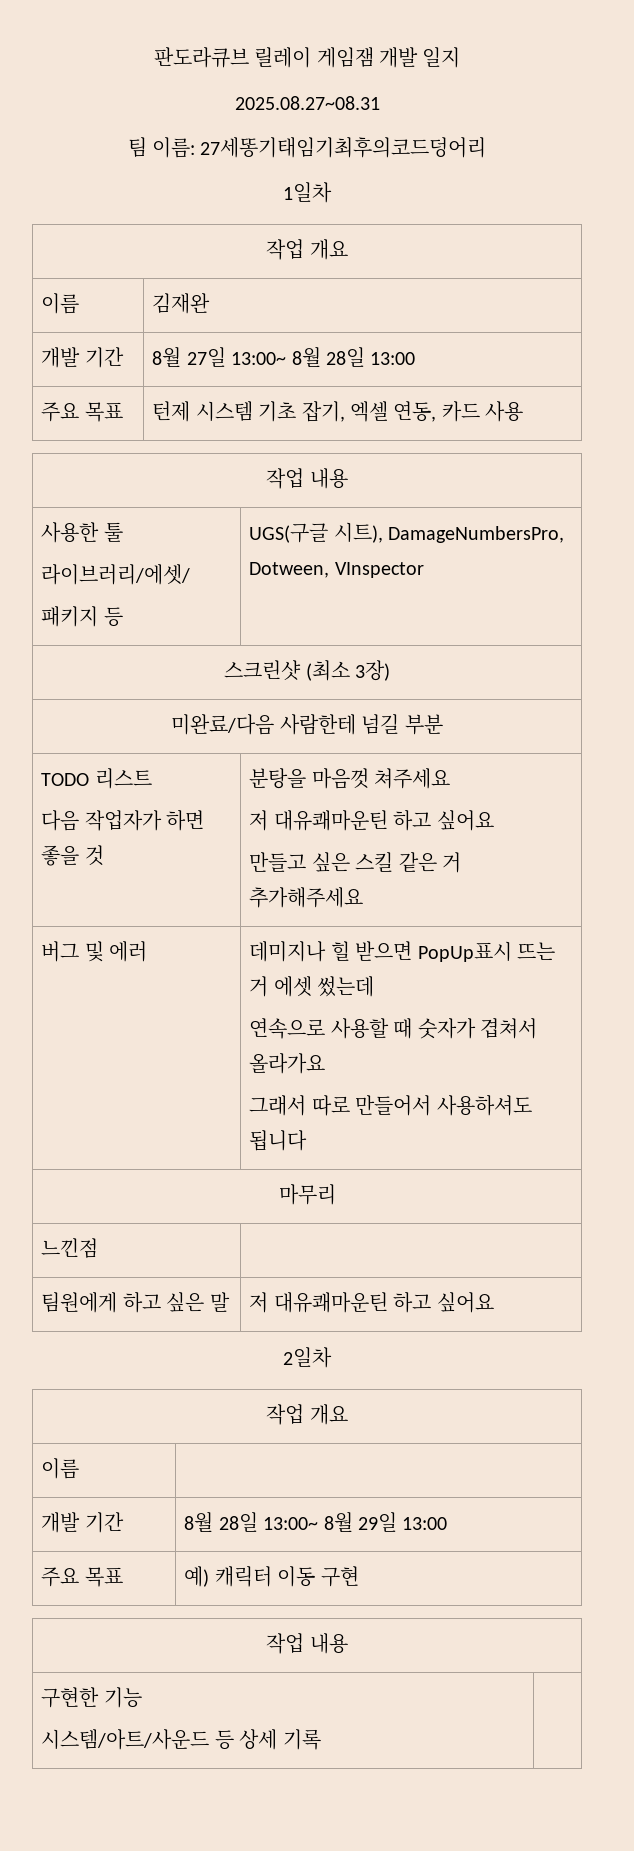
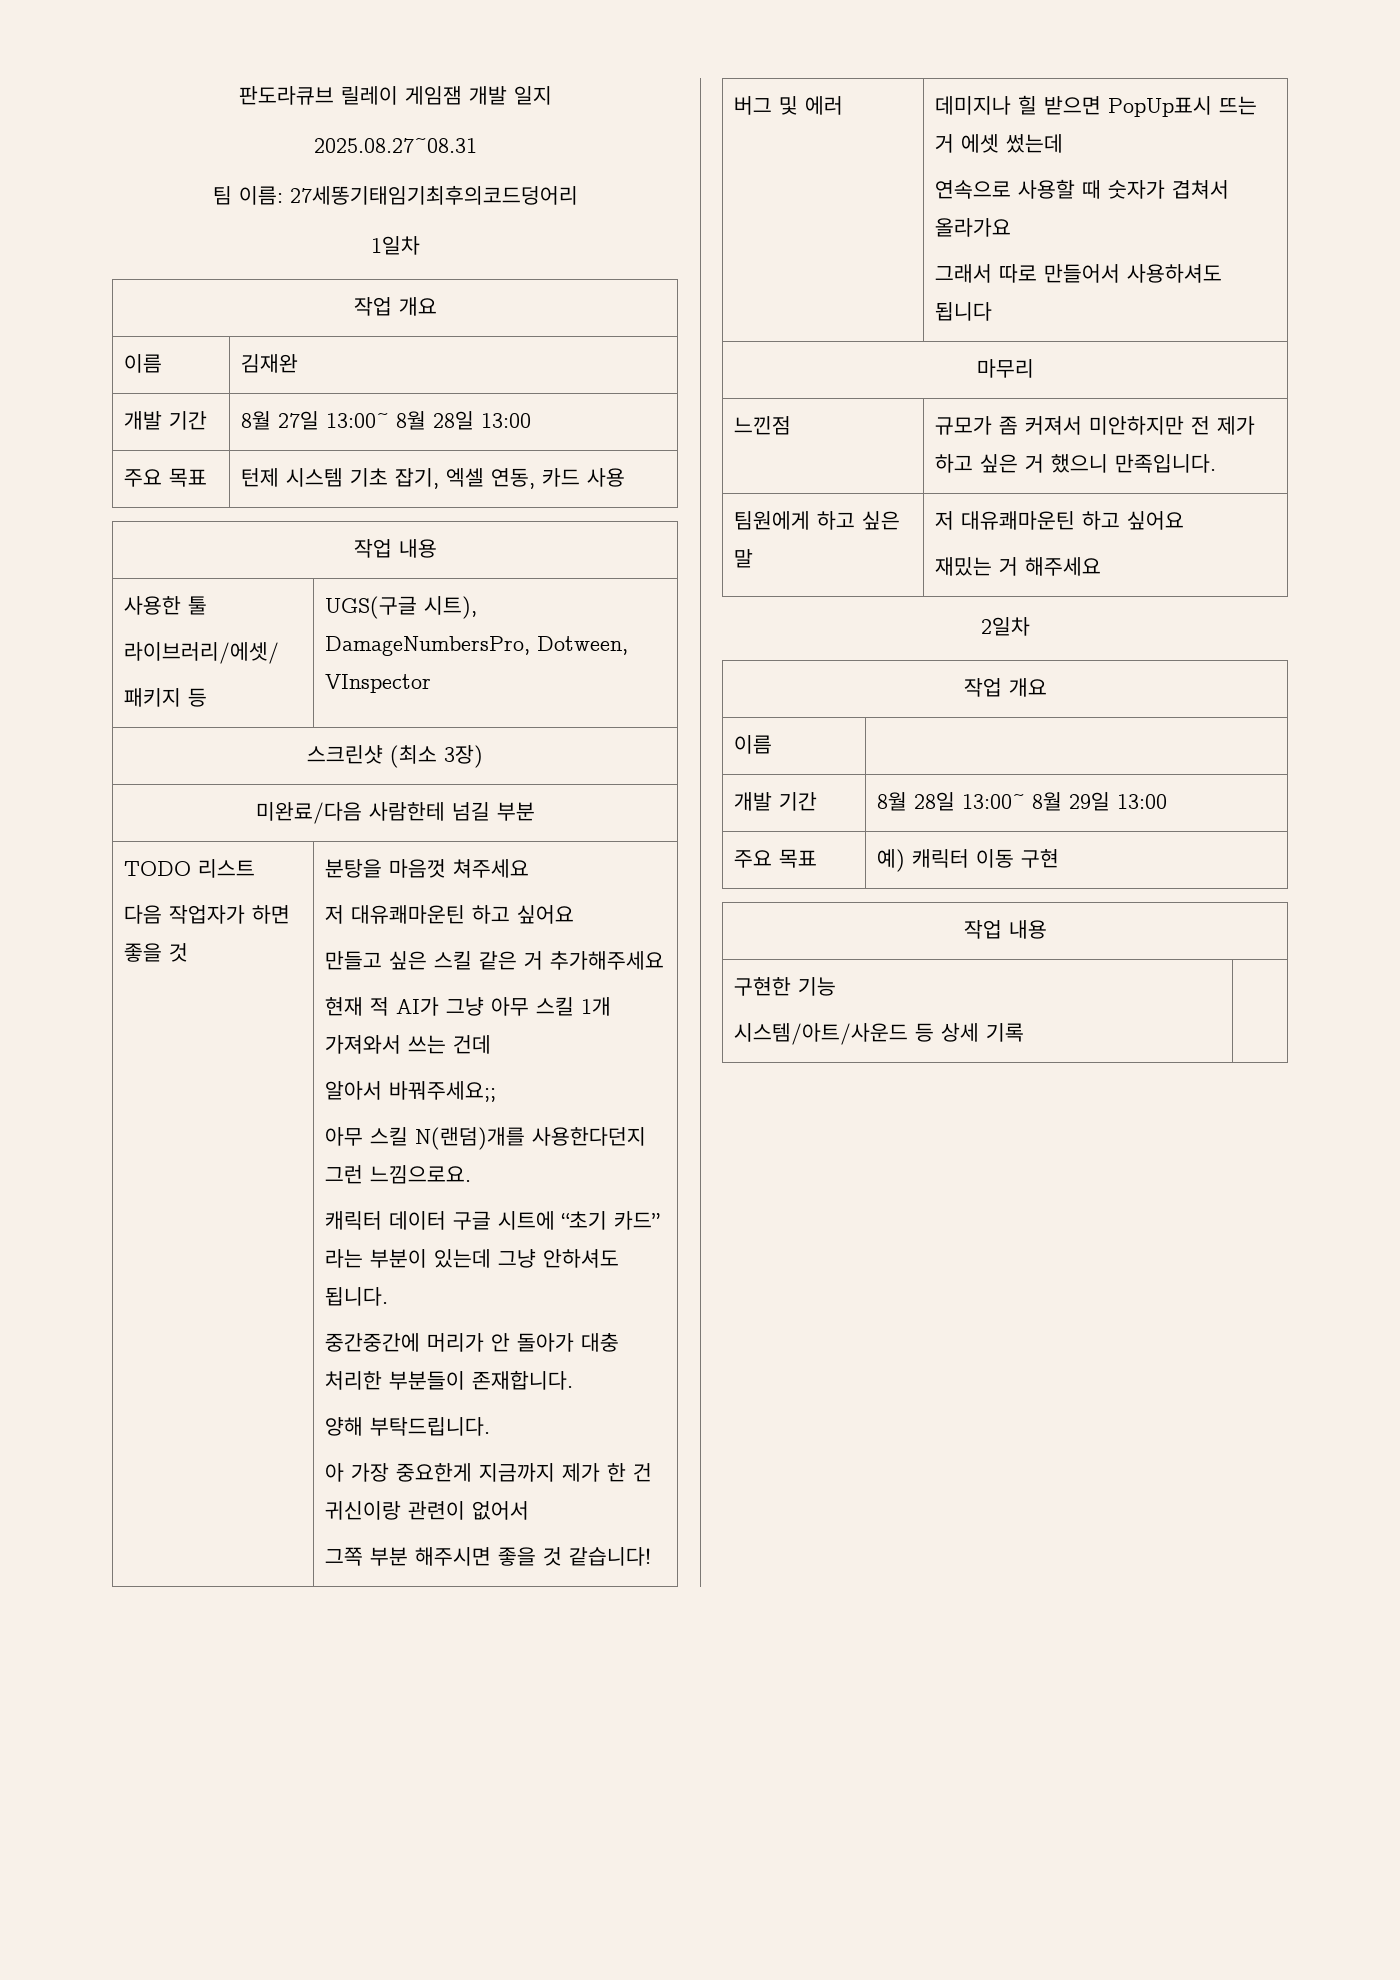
(364, 897) none -> [324,997,611,1016] [324,1035,491,1054] [324,1081,496,1102] [324,1127,646,1150] [324,1165,471,1184] [324,1211,660,1230] [324,1249,619,1268] [324,1287,388,1306] [324,1333,619,1352] [324,1370,573,1390] [324,1417,490,1436] [324,1463,652,1482] [324,1501,529,1520] [324,1547,651,1566] // 현재 적 AI가 그냥 아무 스킬 1개 가져와서 쓰는 건데 // 알아서 바꿔주세요;; // 아무 스킬 N(랜덤)개를 사용한다던지 그런 느낌으로요. // 캐릭터 데이터 구글 시트에 “초기 카드” 라는 부분이 있는데 그냥 안하셔도 됩니다. // 중간중간에 머리가 안 돌아가 대충 처리한 부분들이 존재합니다. // 양해 부탁드립니다. // 아 가장 중요한게 지금까지 제가 한 건 귀신이랑 관련이 없어서 // 그쪽 부분 해주시면 좋을 것 같습니다!
(99, 1248) none -> [934,416,1255,435] [934,454,1216,473] 규모가 좀 커져서 미안하지만 전 제가 하고 싶은 거 했으니 만족입니다.
(494, 1302) none -> [934,557,1101,576] // 재밌는 거 해주세요

